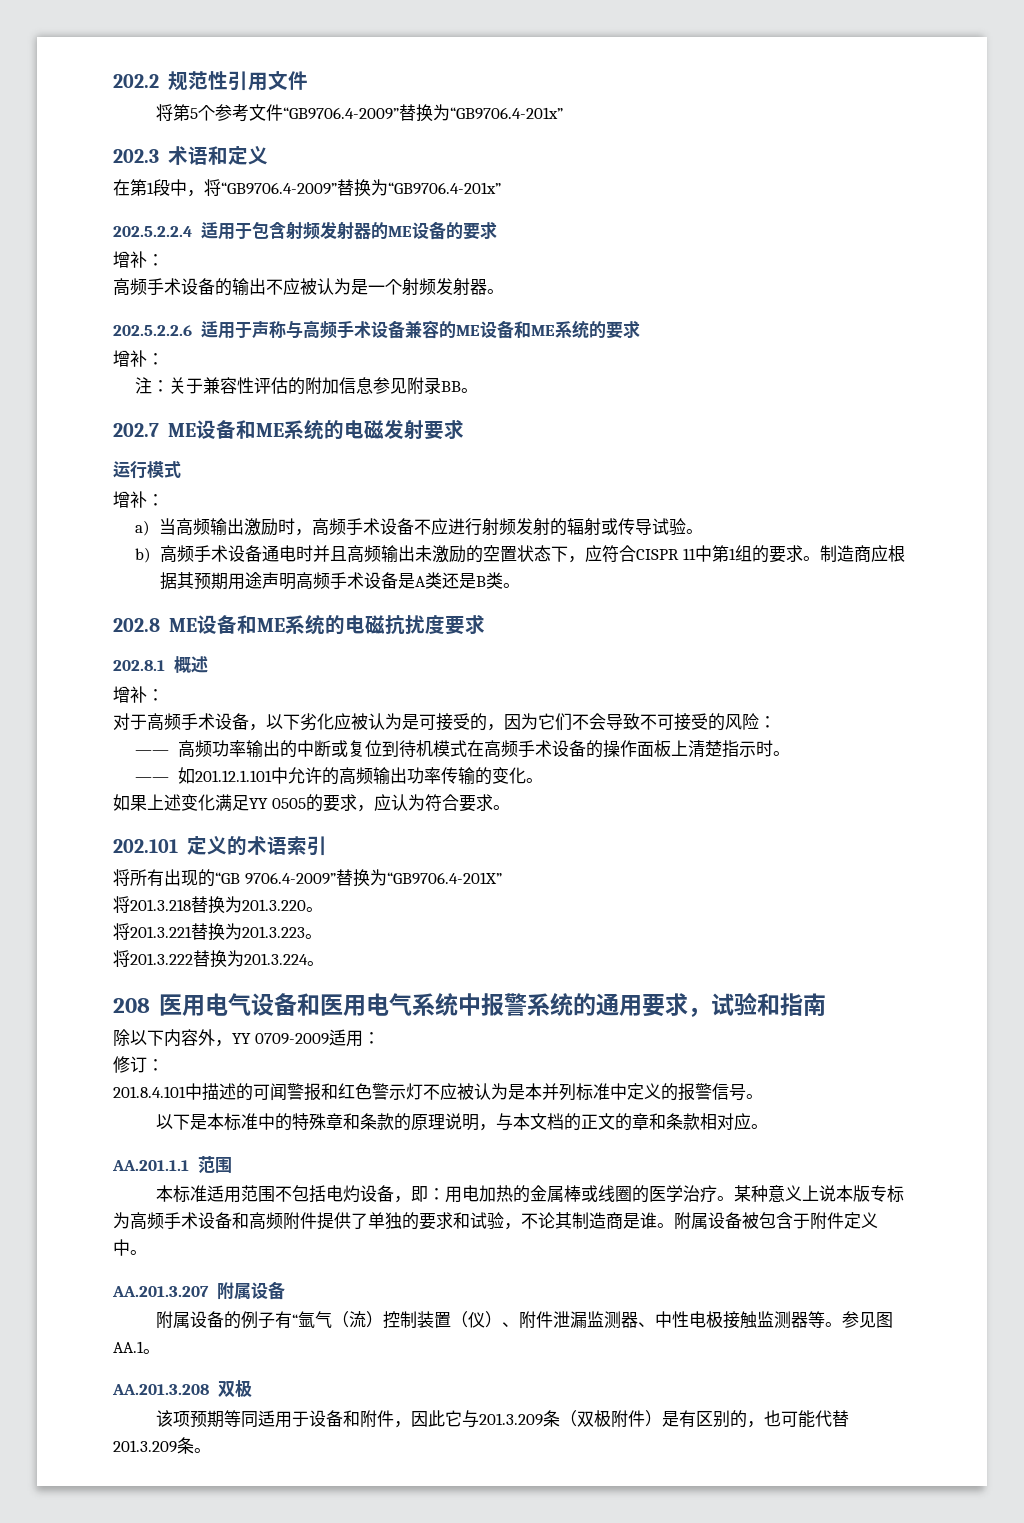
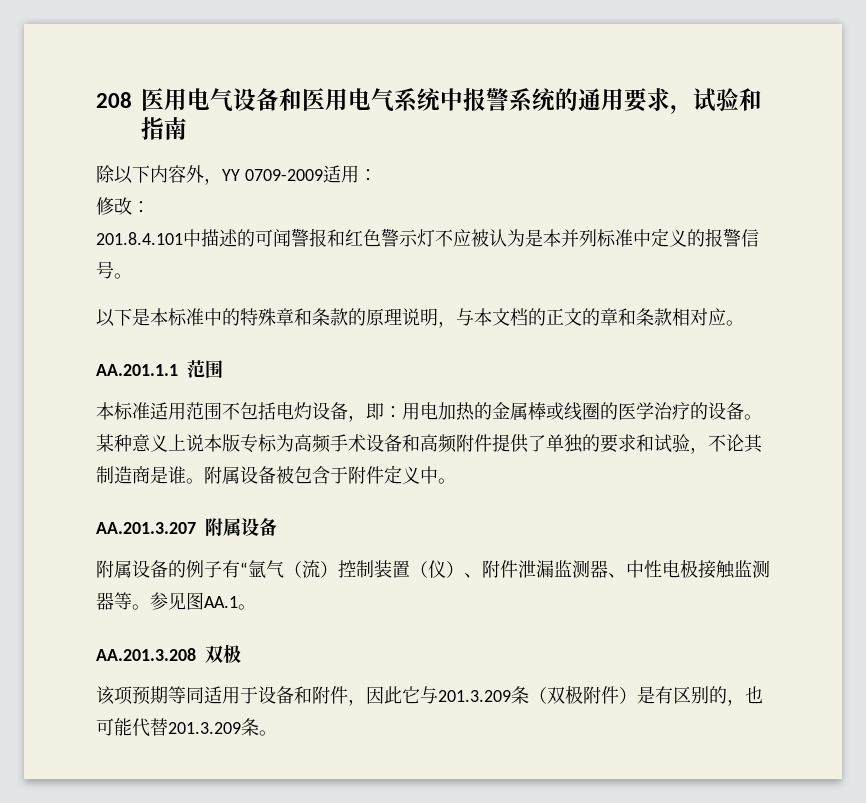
[113,71,308,91] [155,104,563,122] [113,146,268,165] [113,179,501,197] [113,221,497,240] [113,251,164,268] [113,278,504,296] [113,320,640,339] [113,350,164,367] [135,377,479,395] [113,419,464,440] [113,461,181,479] [113,491,164,508] [135,518,703,536] [135,545,905,563] [159,572,520,590] [113,614,485,635] [113,656,208,673] [113,686,164,703] [113,713,776,731] [135,740,790,758] [135,767,543,785] [113,794,510,812] [113,836,327,856] [113,869,502,887] [113,896,323,914] [113,923,322,941] [113,950,324,968] 202.2规范性引用文件 // 将第5个参考文件“GB9706.4-2009”替换为“GB9706.4-201x” // 202.3术语和定义 // 在第1段中，将“GB9706.4-2009”替换为“GB9706.4-201x” // 202.5.2.2.4适用于包含射频发射器的ME设备的要求 // 增补： // 高频手术设备的输出不应被认为是一个射频发射器。 // 202.5.2.2.6适用于声称与高频手术设备兼容的ME设备和ME系统的要求 // 增补： // 注：关于兼容性评估的附加信息参见附录BB。 // 202.7 ME设备和ME系统的电磁发射要求 // 运行模式 // 增补： // a)当高频输出激励时，高频手术设备不应进行射频发射的辐射或传导试验。 // b)高频手术设备通电时并且高频输出未激励的空置状态下，应符合CISPR 11中第1组的要求。制造商应根据其预期用途声明高频手术设备是A类还是B类。 // 202.8 ME设备和ME系统的电磁抗扰度要求 // 202.8.1概述 // 增补： // 对于高频手术设备，以下劣化应被认为是可接受的，因为它们不会导致不可接受的风险： // ——高频功率输出的中断或复位到待机模式在高频手术设备的操作面板上清楚指示时。 // ——如201.12.1.101中允许的高频输出功率传输的变化。 // 如果上述变化满足YY 0505的要求，应认为符合要求。 // 202.101定义的术语索引 // 将所有出现的“GB 9706.4-2009”替换为“GB9706.4-201X” // 将201.3.218替换为201.3.220。 // 将201.3.221替换为201.3.223。 // 将201.3.222替换为201.3.224。 // -> (96, 100) none
[130,1056,147,1073] 订 -> [114,197,132,215] 改
(717, 1194) none -> [690,402,744,420] 的设备

